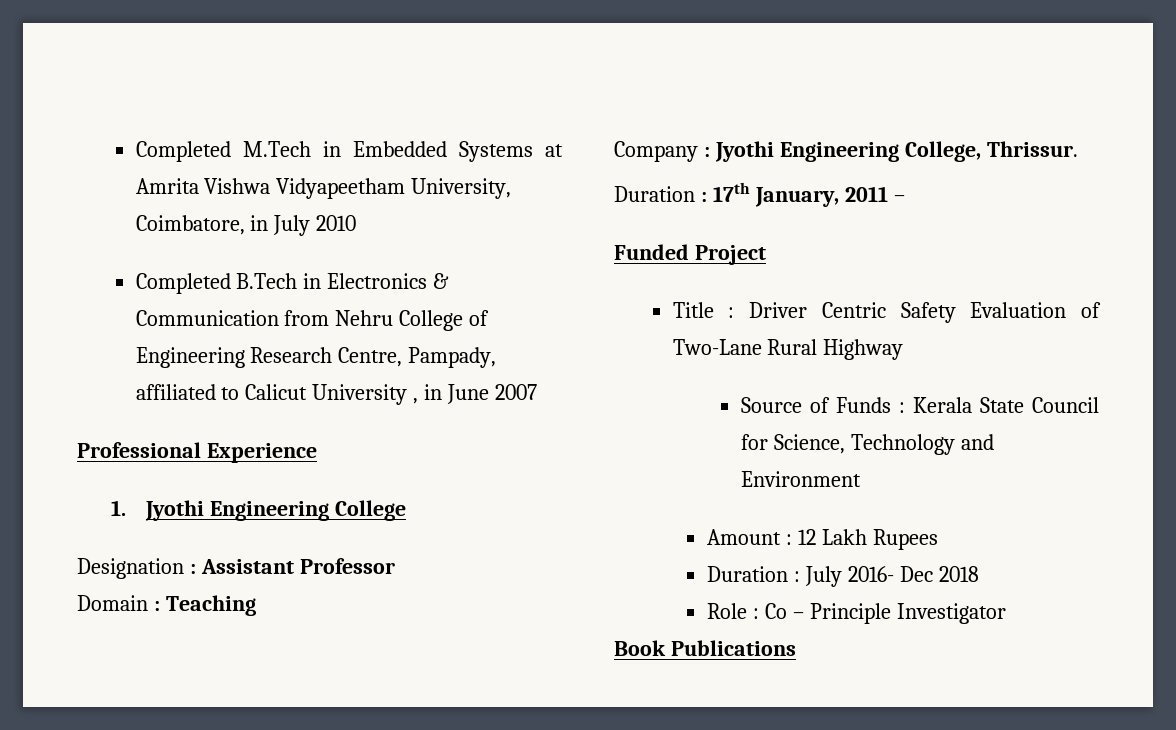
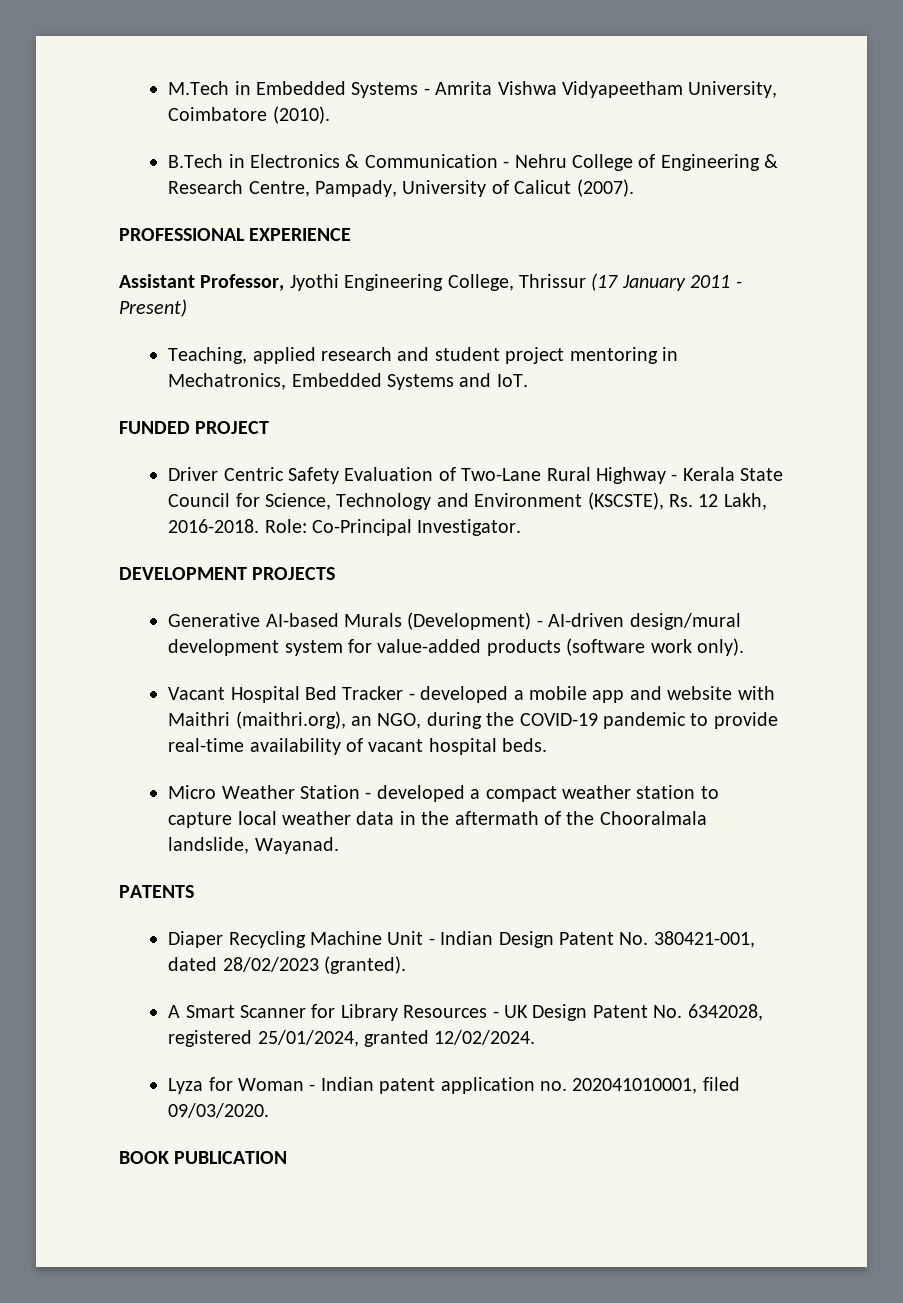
[135,141,231,162] Completed -> (168, 88) none
[545,144,563,157] at -> [423,88,430,95] -
[135,215,357,236] [135,273,231,294] Coimbatore, in July 2010 // Completed -> [168,106,330,124] Coimbatore (2010). //
[284,310,330,326] from -> [503,161,510,168] -
(245, 357) none -> [764,154,779,168] &
[135,384,538,405] [77,442,317,463] [111,500,406,521] [77,558,395,579] [77,595,256,616] [614,141,1078,162] [614,182,905,207] [614,244,766,265] [672,302,735,318] affiliated to Calicut University , in June 2007 // Professional Experience // 1. Jyothi Engineering College // Designation : Assistant Professor // Domain : Teaching // Company : Jyothi Engineering College, Thrissur. // Duration : 17th January, 2011 – // Funded Project // Title : -> [402,179,634,197] [119,228,352,241] [119,273,742,291] [119,299,187,317] [168,347,679,364] [168,373,528,390] [119,421,270,434] University of Calicut (2007). // PROFESSIONAL EXPERIENCE // Assistant Professor, Jyothi Engineering College, Thrissur (17 January 2011 - Present) // Teaching, applied research and student project mentoring in Mechatronics, Embedded Systems and IoT. // FUNDED PROJECT //
[741,397,906,413] // Source of Funds : -> [671,474,678,481] -
[706,529,938,550] [706,566,979,587] [706,603,1006,624] [614,640,796,656] // Amount : 12 Lakh Rupees // Duration : July 2016- Dec 2018 // Role : Co – Principle Investigator // Book Publications -> [587,492,767,510] [168,519,522,536] [119,567,336,580] [168,612,741,630] [168,638,745,656] [168,686,775,703] [168,711,778,729] [168,738,548,755] [168,785,719,802] [168,811,707,828] [168,837,339,854] [119,885,194,898] [168,931,755,948] [168,956,407,974] [168,1004,763,1021] [168,1030,536,1047] [168,1077,740,1094] [168,1103,270,1118] [119,1151,288,1164] (KSCSTE), Rs. 12 Lakh, 2016-2018. Role: Co-Principal Investigator. // DEVELOPMENT PROJECTS // Generative AI-based Murals (Development) - AI-driven design/mural development system for value-added products (software work only). // Vacant Hospital Bed Tracker - developed a mobile app and website with Maithri (maithri.org), an NGO, during the COVID-19 pandemic to provide real-time availability of vacant hospital beds. // Micro Weather Station - developed a compact weather station to capture local weather data in the aftermath of the Chooralmala landslide, Wayanad. // PATENTS // Diaper Recycling Machine Unit - Indian Design Patent No. 380421-001, dated 28/02/2023 (granted). // A Smart Scanner for Library Resources - UK Design Patent No. 6342028, registered 25/01/2024, granted 12/02/2024. // Lyza for Woman - Indian patent application no. 202041010001, filed 09/03/2020. // BOOK PUBLICATION

